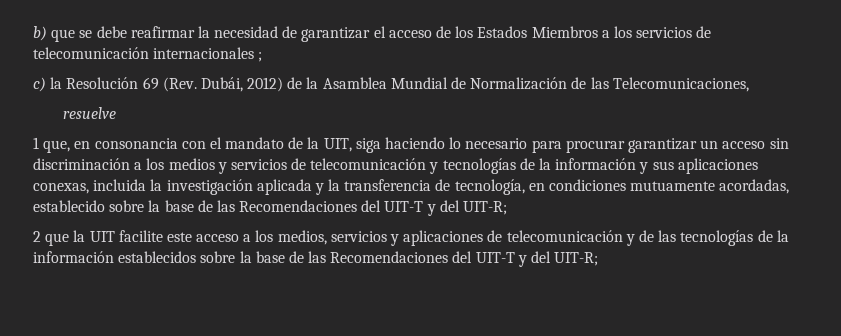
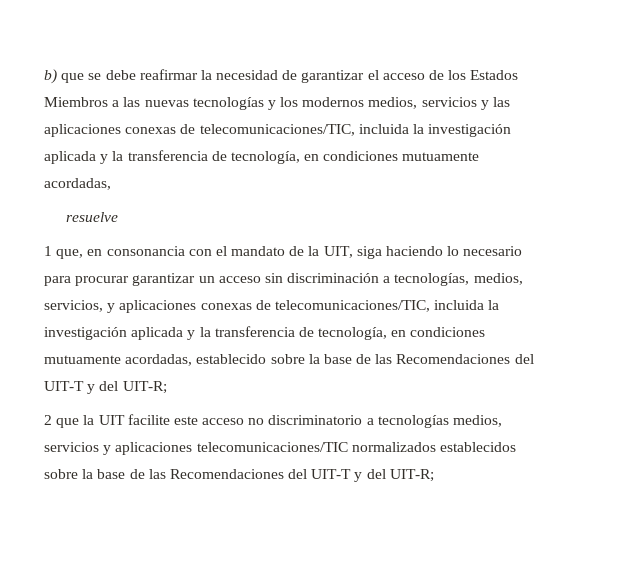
[613,26,712,38] [33,47,263,62] [33,77,749,92] los servicios de telecomunicación internacionales ; // c) la Resolución 69 (Rev. Dubái, 2012) de la Asamblea Mundial de Normalización de las Telecomunicaciones, -> [123,97,511,110] [44,124,512,137] [44,150,480,164] [44,178,111,190] las nuevas tecnologías y los modernos medios, servicios y las aplicaciones conexas de telecomunicaciones/TIC, incluida la investigación aplicada y la transferencia de tecnología, en condiciones mutuamente acordadas,
[146,158,758,174] [33,183,89,194] los medios y servicios de telecomunicación y tecnologías de la información y sus aplicaciones conexas, -> [394,273,523,286] [44,300,430,313] tecnologías, medios, servicios, y aplicaciones conexas de telecomunicaciones/TIC,
[243,230,789,246] [33,251,114,263] a los medios, servicios y aplicaciones de telecomunicación y de las tecnologías de la información -> [248,415,503,428] [44,442,436,455] no discriminatorio a tecnologías medios, servicios y aplicaciones telecomunicaciones/TIC normalizados

